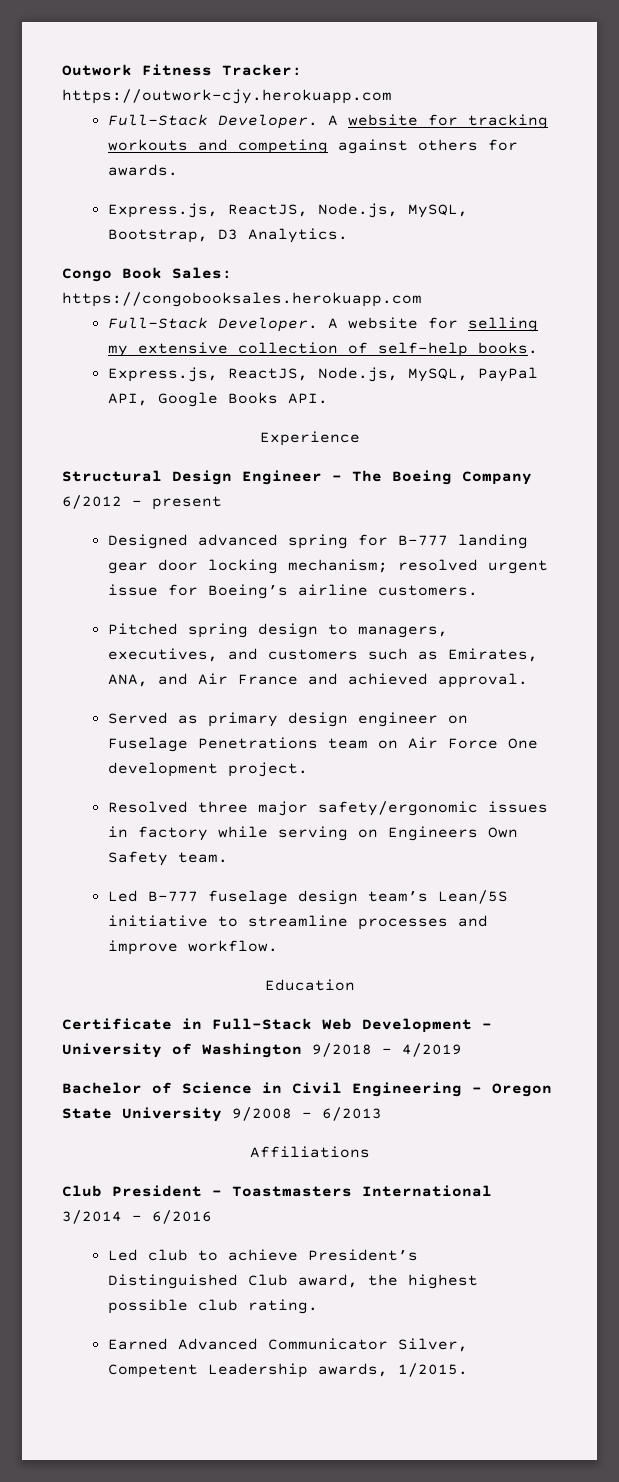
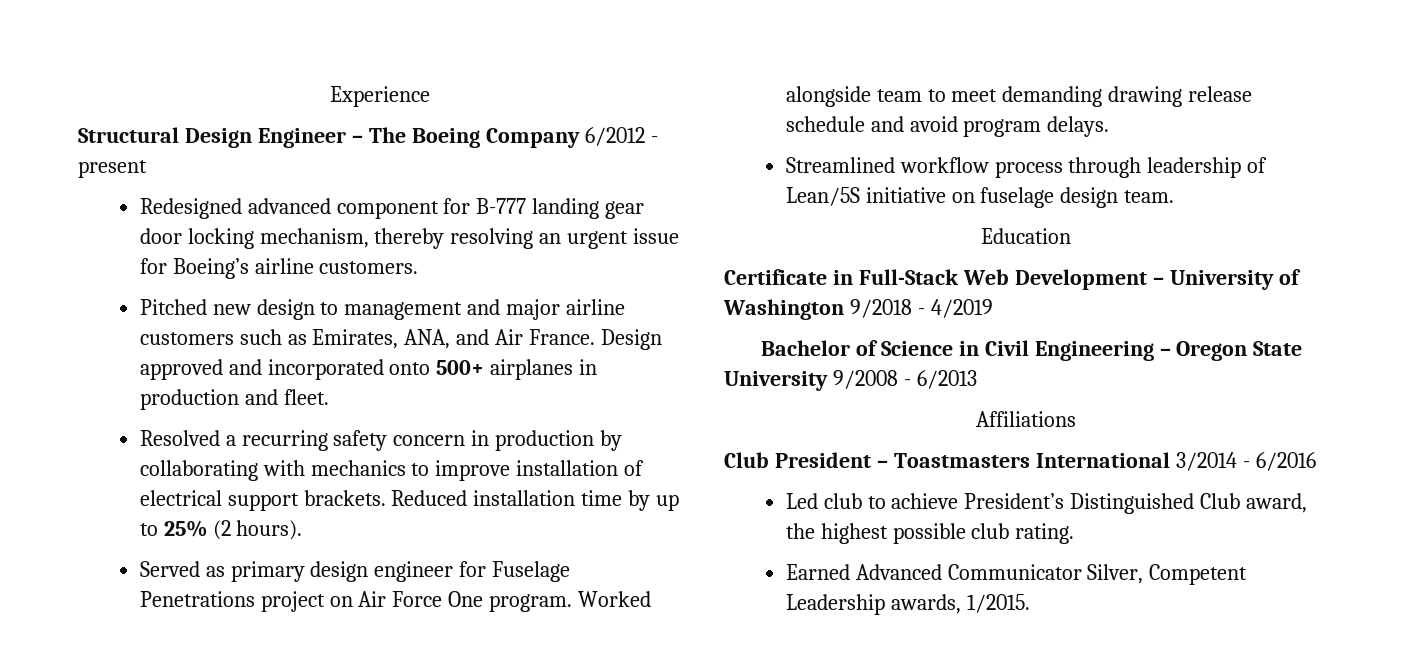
[62,64,302,76] [62,89,392,104] [107,114,548,129] [107,139,518,154] [107,164,178,176] [107,203,468,218] [107,228,348,243] [62,267,232,282] [62,292,422,307] [107,317,538,332] [107,342,538,357] [107,367,538,382] [107,392,328,407] Outwork Fitness Tracker: https://outwork-cjy.herokuapp.com // Full-Stack Developer. A website for tracking workouts and competing against others for awards. // Express.js, ReactJS, Node.js, MySQL, Bootstrap, D3 Analytics. // Congo Book Sales: https://congobooksales.herokuapp.com // Full-Stack Developer. A website for selling my extensive collection of self-help books. // Express.js, ReactJS, Node.js, MySQL, PayPal API, Google Books API. // -> (329, 96) none
[107,534,348,549] Designed advanced spring -> [139,198,439,219] Redesigned advanced component
[287,559,478,573] mechanism; resolved -> [259,228,562,249] mechanism, thereby resolving an
[187,623,248,638] spring -> [212,304,251,315] new
[357,626,448,638] [107,648,258,662] managers, executives, and -> [344,299,626,320] management and major airline
[237,673,528,688] France and achieved approval. -> [529,329,663,350] [139,359,598,380] [139,389,329,410] [139,430,623,451] [139,460,645,481] [139,490,680,511] [139,520,303,540] France. Design approved and incorporated onto 500+ airplanes in production and fleet. // Resolved a recurring safety concern in production by collaborating with mechanics to improve installation of electrical support brackets. Reduced installation time by up to 25% (2 hours).
[447,715,468,724] on -> [459,561,487,577] for
[327,738,368,749] team -> [260,591,325,612] project
[107,762,308,777] [107,801,548,816] [107,826,518,841] [107,851,228,866] [107,890,508,905] [107,915,488,930] [107,940,278,955] development project. // Resolved three major safety/ergonomic issues in factory while serving on Engineers Own Safety team. // Led B-777 fuselage design team’s Lean/5S initiative to streamline processes and improve workflow. -> [489,591,652,612] [785,86,1253,107] [785,116,1110,137] [785,157,1268,178] [785,187,1175,208] program. Worked alongside team to meet demanding drawing release schedule and avoid program delays. // Streamlined workflow process through leadership of Lean/5S initiative on fuselage design team.

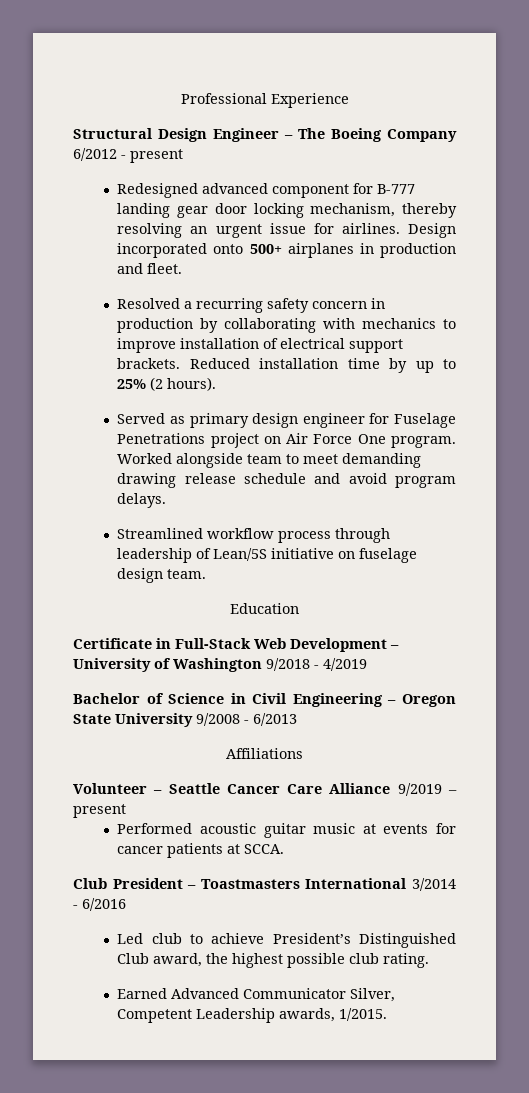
(329, 96) none -> [180,93,267,104] Professional
[172,258,419,279] [139,299,626,320] [139,329,663,350] [139,359,262,380] Boeing’s airline customers. // Pitched new design to management and major airline customers such as Emirates, ANA, and Air France. Design approved and -> [341,223,456,238] airlines. Design
(1076, 419) none -> [73,783,457,796] [73,804,126,818] [117,823,456,838] [117,843,285,858] // Volunteer – Seattle Cancer Care Alliance 9/2019 – present // Performed acoustic guitar music at events for cancer patients at SCCA.

